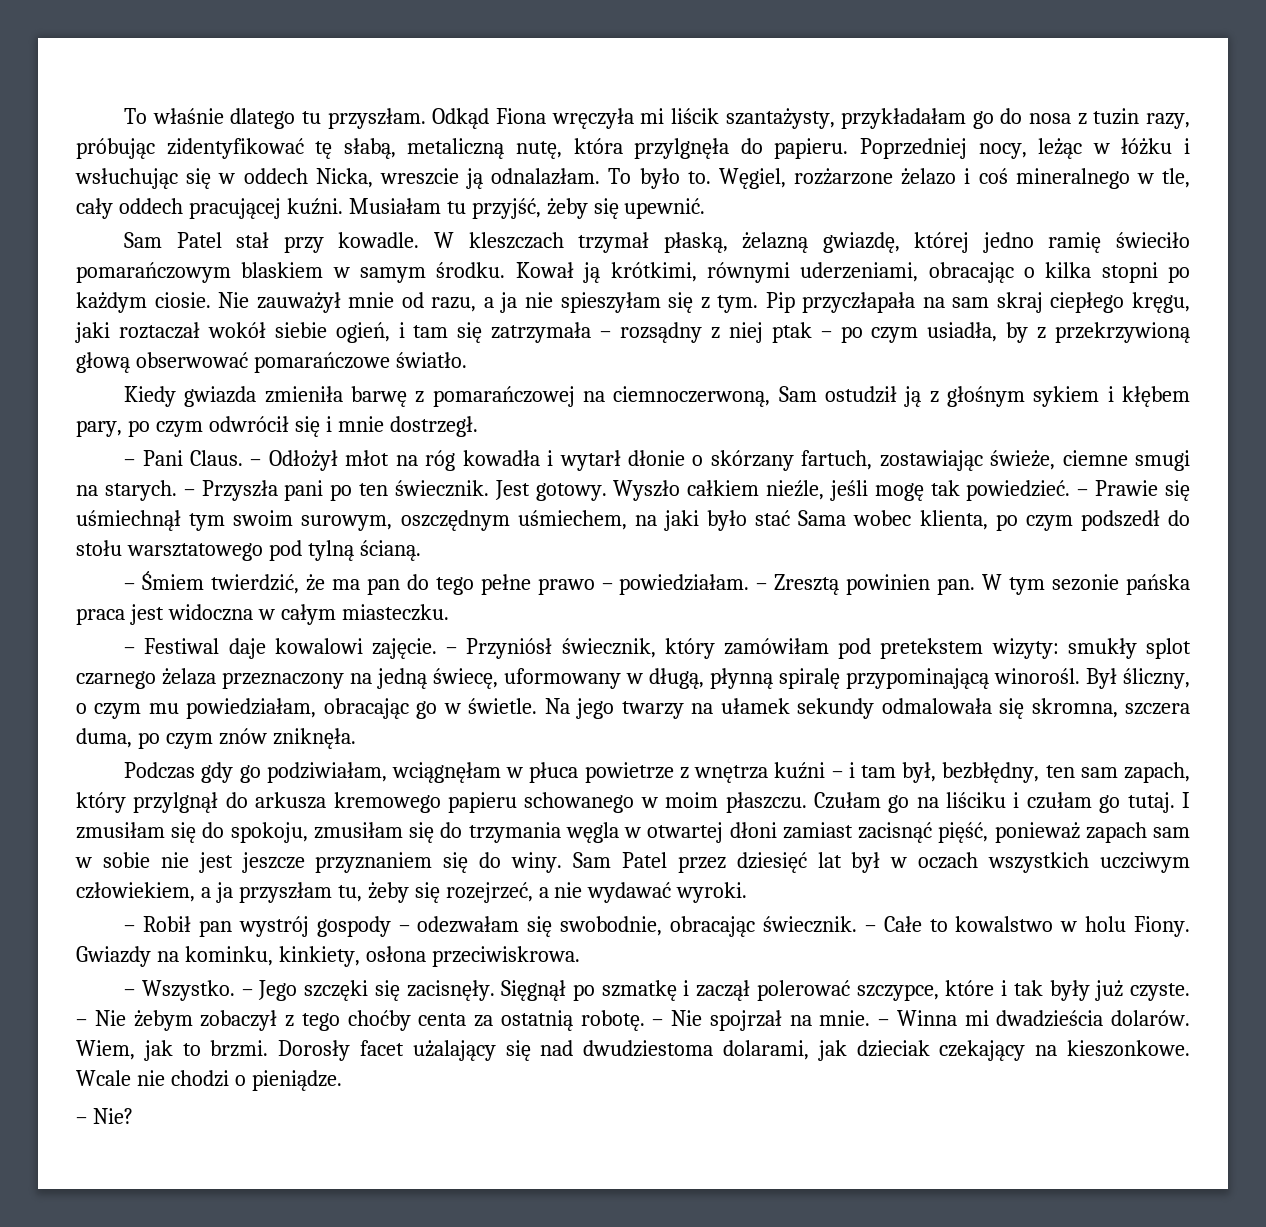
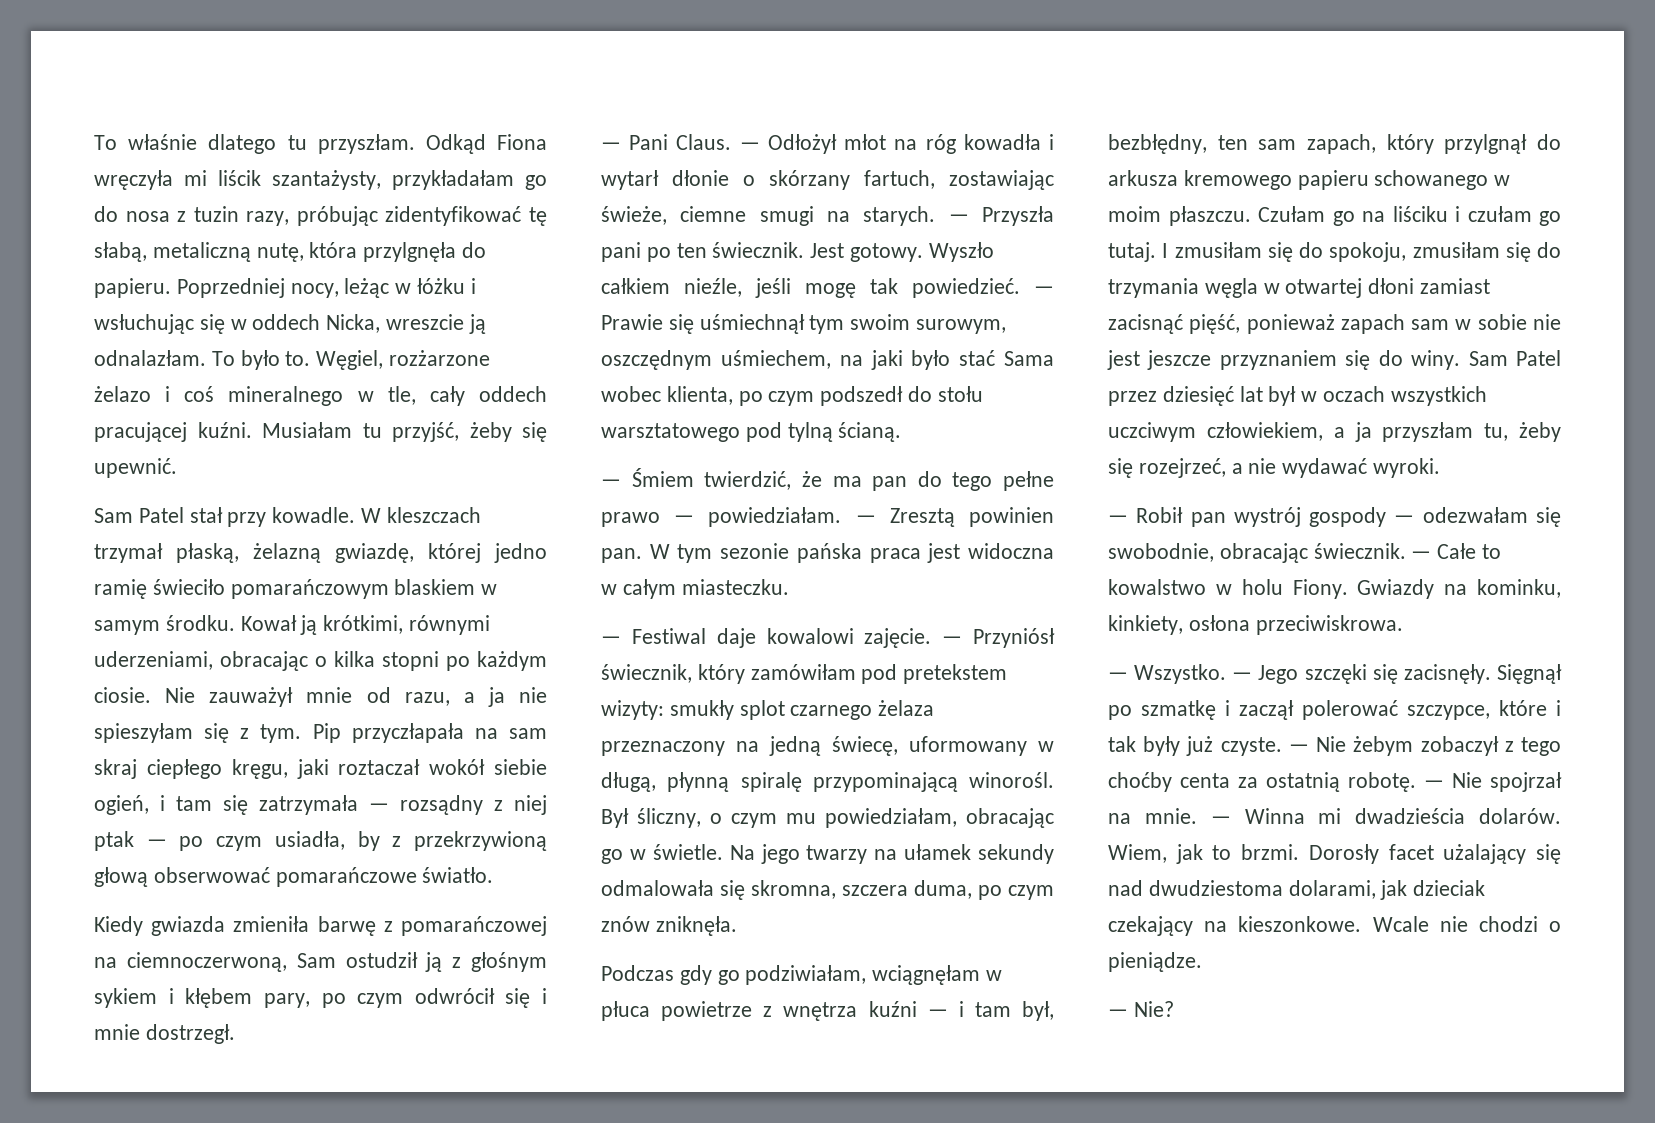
[600,331,612,338] – -> [369,803,389,811] —
[820,331,832,338] – -> [146,839,167,847] —
[124,459,136,466] – -> [601,142,621,150] —
[250,459,262,466] – -> [739,142,760,150] —
[183,489,195,496] – -> [948,214,969,222] —
[1077,489,1089,496] – -> [1034,286,1054,294] —
[124,583,136,590] – -> [601,479,621,487] —
[601,574,768,595] – powiedziałam. – -> [674,507,876,527] — powiedziałam. —
[124,647,136,654] – -> [601,636,621,644] —
[446,647,458,654] – -> [942,636,963,644] —
[831,771,843,778] – -> [927,1009,948,1017] —
[124,925,136,932] – -> [1108,515,1128,523] —
[398,925,410,932] – -> [1394,515,1415,523] —
[864,925,876,932] – -> [1411,551,1432,559] —
[124,980,253,1001] – Wszystko. – -> [1108,664,1253,684] — Wszystko. —
[76,1019,87,1026] – -> [1288,744,1309,752] —
[652,1019,664,1026] – -> [1424,780,1444,788] —
[878,1019,889,1026] – -> [1210,816,1231,824] —
[76,1117,87,1124] – -> [1108,1009,1128,1017] —

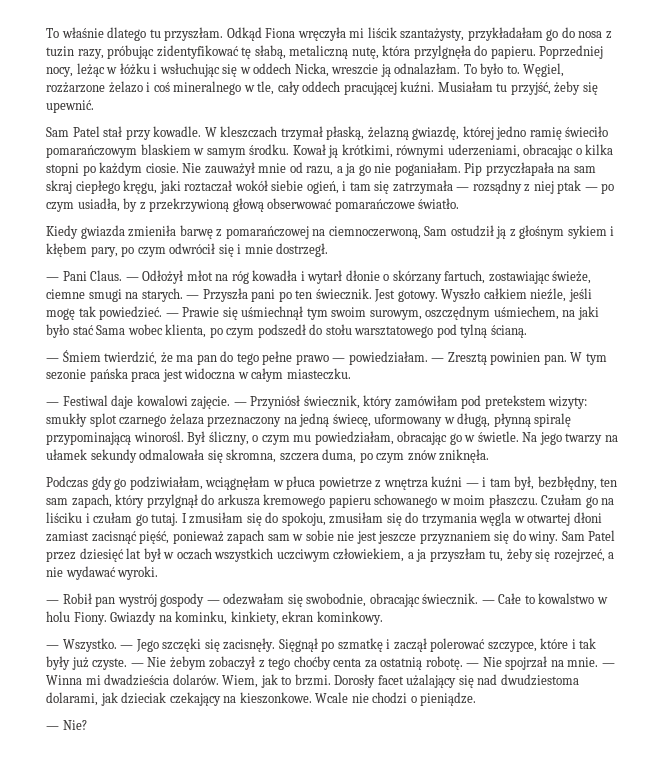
[519,687,547,703] [94,723,302,743] nie spieszyłam się z tym. -> [358,162,461,176] go nie poganiałam.
[1188,615,1403,635] osłona przeciwiskrowa. -> [282,611,383,625] ekran kominkowy.

